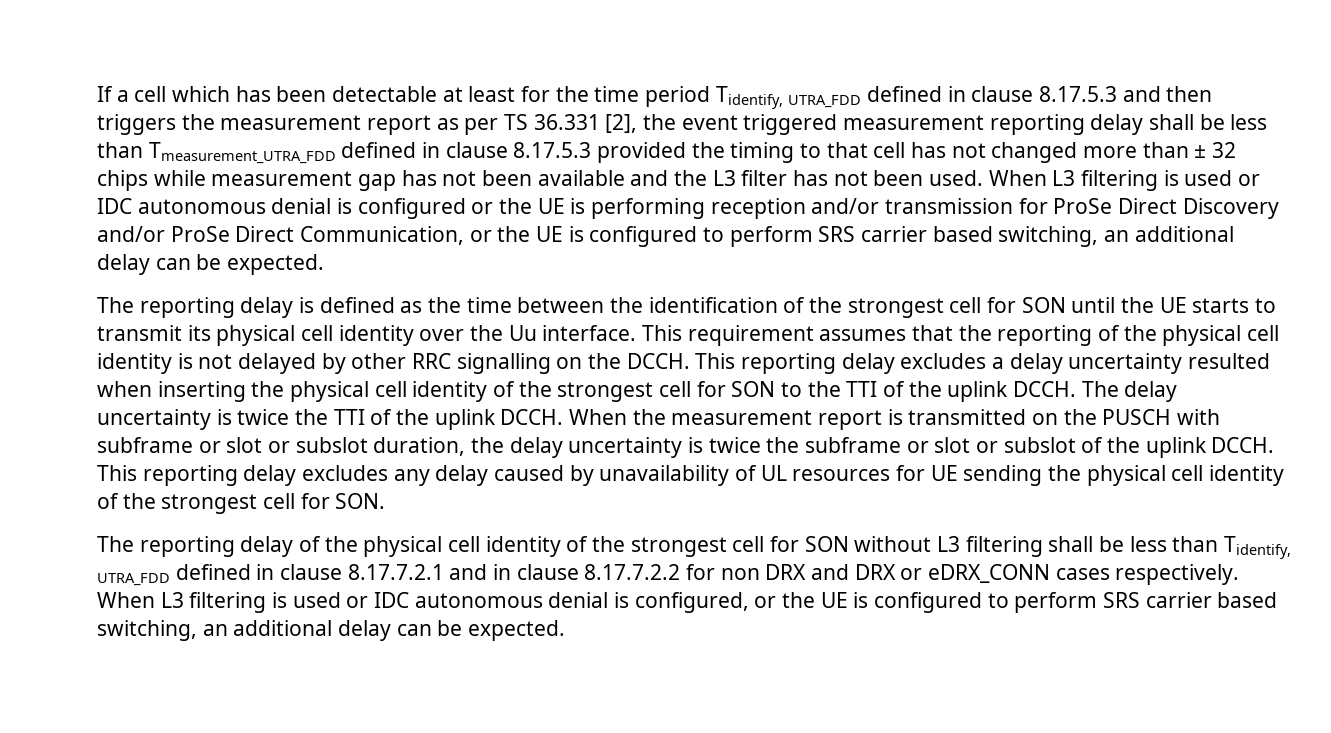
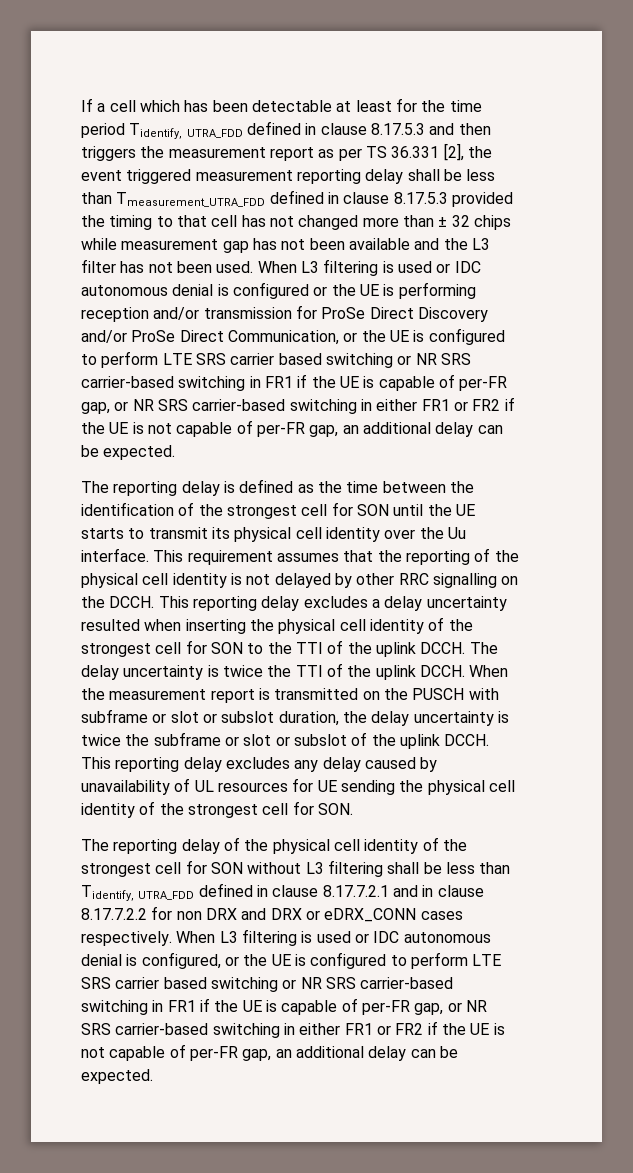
[818,226,1099,247] SRS carrier based switching, -> [162,353,471,368] [81,374,508,391] [81,397,515,414] [81,420,339,437] LTE SRS carrier based switching or NR SRS carrier-based switching in FR1 if the UE is capable of per-FR gap, or NR SRS carrier-based switching in either FR1 or FR2 if the UE is not capable of per-FR gap,
[1103,592,1278,608] [97,620,197,641] SRS carrier based switching, -> [472,954,502,966] [81,977,454,992] [81,998,487,1015] [81,1021,505,1038] [81,1044,272,1061] LTE SRS carrier based switching or NR SRS carrier-based switching in FR1 if the UE is capable of per-FR gap, or NR SRS carrier-based switching in either FR1 or FR2 if the UE is not capable of per-FR gap,

